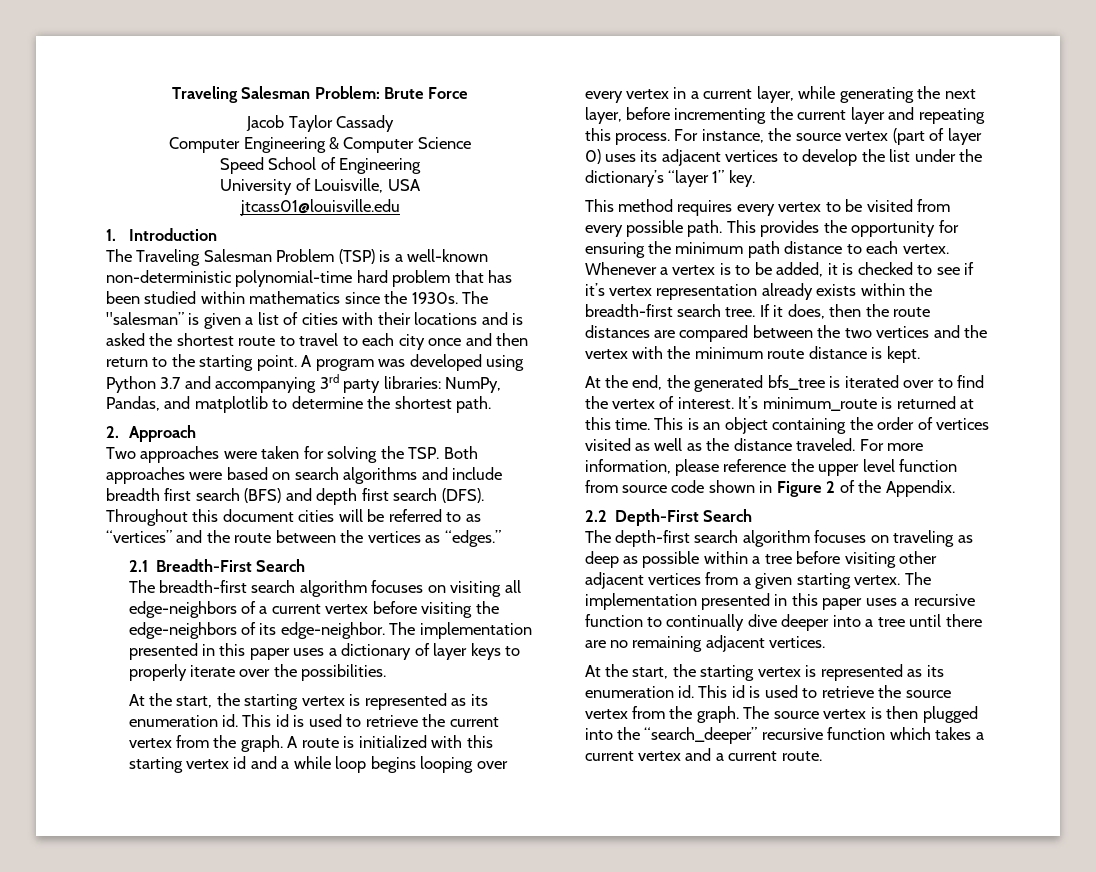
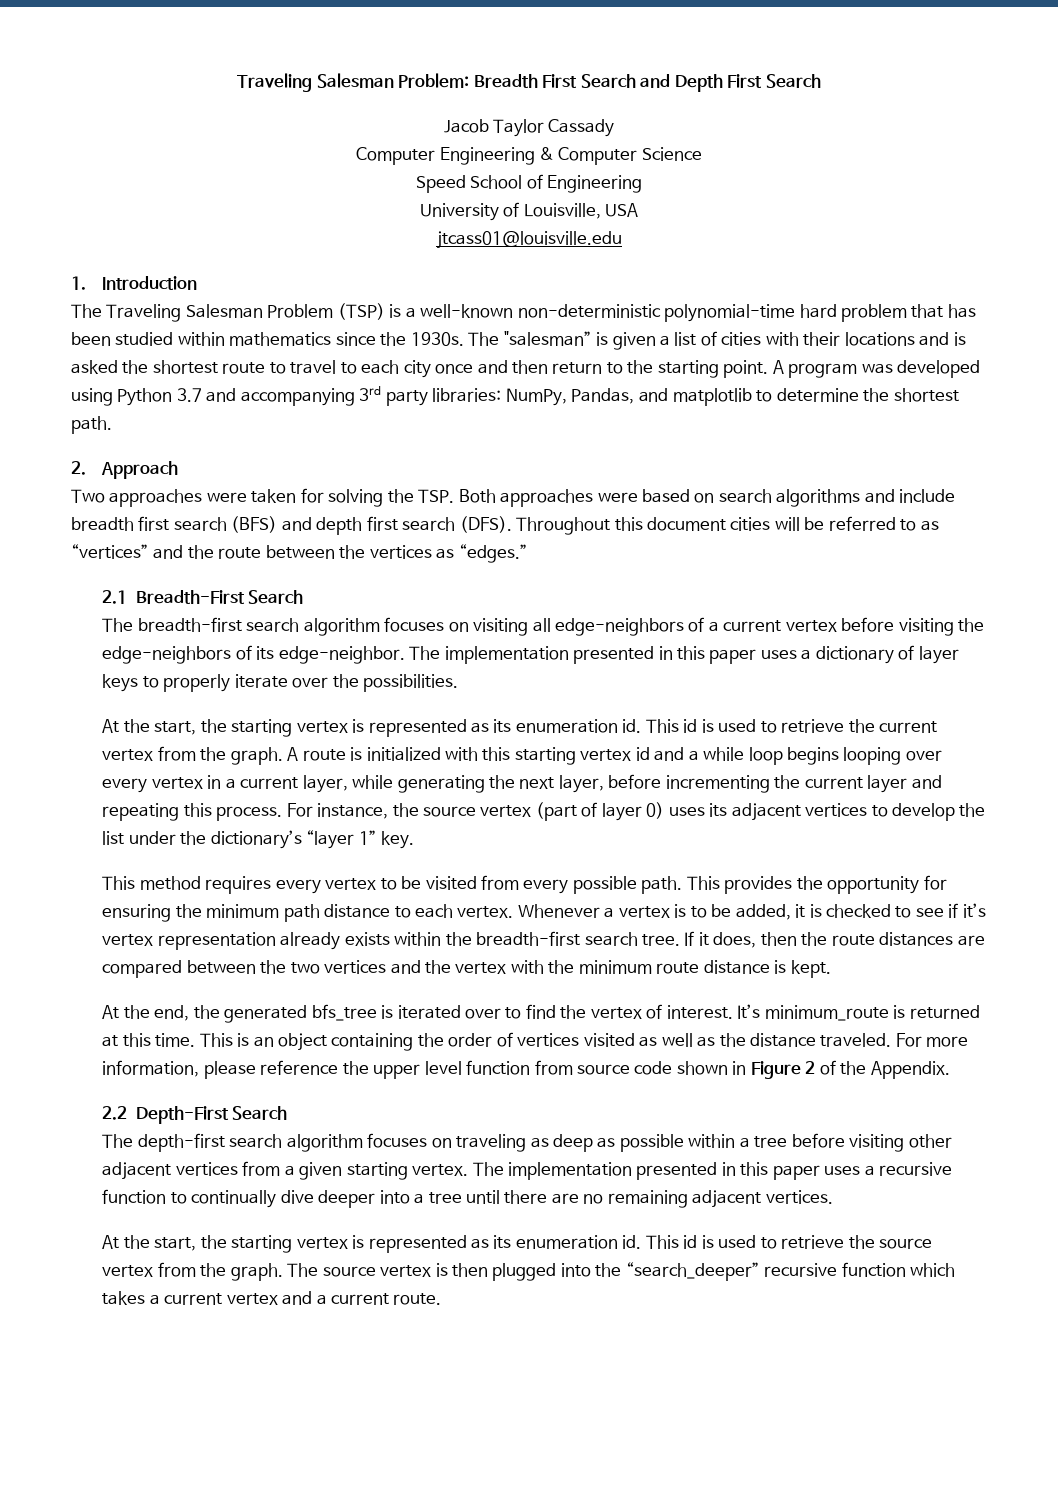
[383,87,469,99] Brute Force -> [473,74,821,92] Breadth First Search and Depth First Search

